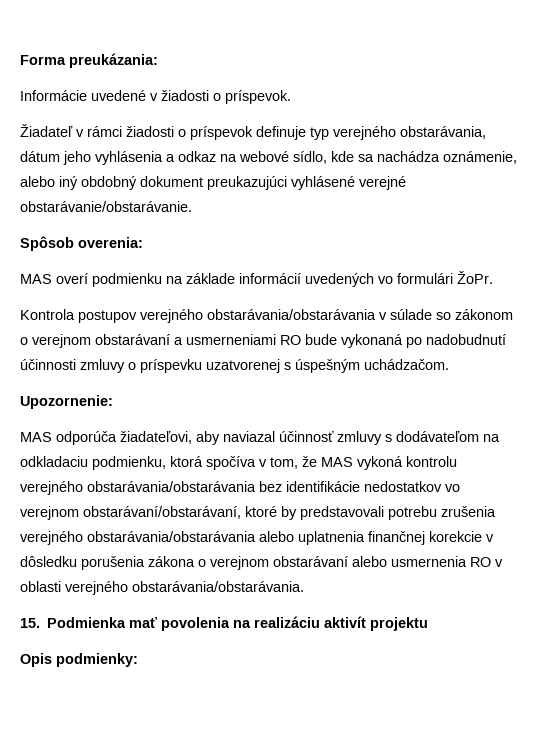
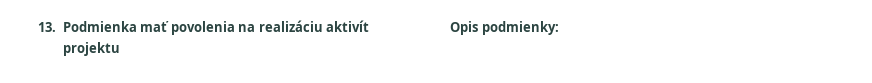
[20,53,158,68] [20,90,291,104] [20,124,486,140] [20,151,517,165] [20,176,406,190] [20,201,192,212] [20,236,143,251] [20,271,493,287] [20,309,513,323] [20,334,506,348] [20,359,449,373] [20,395,113,409] [20,431,500,445] [20,456,457,470] [20,481,460,495] [20,506,496,520] [20,531,494,545] [20,556,503,570] [20,581,304,595] [20,618,40,628] Forma preukázania: // Informácie uvedené v žiadosti o príspevok. // Žiadateľ v rámci žiadosti o príspevok definuje typ verejného obstarávania, dátum jeho vyhlásenia a odkaz na webové sídlo, kde sa nachádza oznámenie, alebo iný obdobný dokument preukazujúci vyhlásené verejné obstarávanie/obstarávanie. // Spôsob overenia: // MAS overí podmienku na základe informácií uvedených vo formulári ŽoPr. // Kontrola postupov verejného obstarávania/obstarávania v súlade so zákonom o verejnom obstarávaní a usmerneniami RO bude vykonaná po nadobudnutí účinnosti zmluvy o príspevku uzatvorenej s úspešným uchádzačom. // Upozornenie: // MAS odporúča žiadateľovi, aby naviazal účinnosť zmluvy s dodávateľom na odkladaciu podmienku, ktorá spočíva v tom, že MAS vykoná kontrolu verejného obstarávania/obstarávania bez identifikácie nedostatkov vo verejnom obstarávaní/obstarávaní, ktoré by predstavovali potrebu zrušenia verejného obstarávania/obstarávania alebo uplatnenia finančnej korekcie v dôsledku porušenia zákona o verejnom obstarávaní alebo usmernenia RO v oblasti verejného obstarávania/obstarávania. // 15. -> [38,22,56,32] 13.

